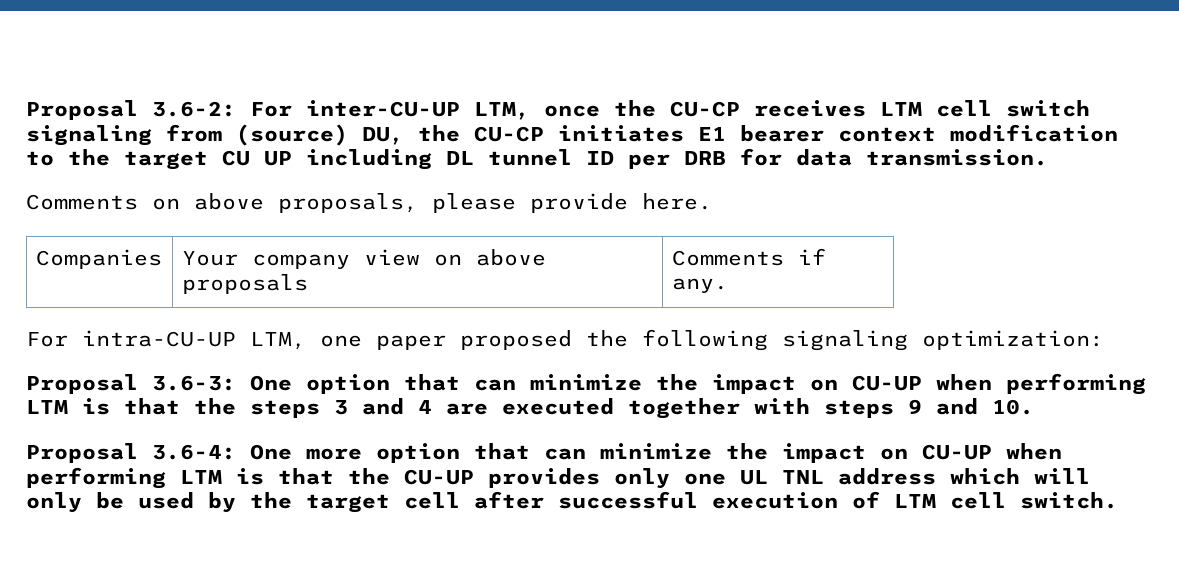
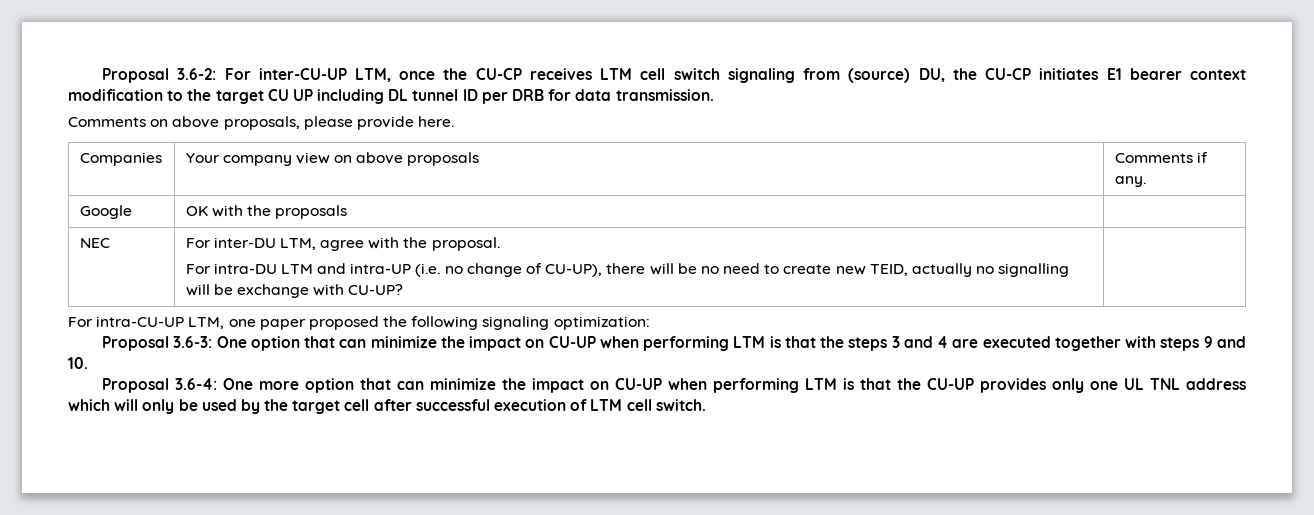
(728, 285) none -> [79,205,132,219] [185,205,348,219] [79,238,110,248] [185,237,500,251] [185,263,1070,277] [185,284,404,298] // Google | OK with the proposals | // NEC | For inter-DU LTM, agree with the proposal. // For intra-DU LTM and intra-UP (i.e. no change of CU-UP), there will be no need to create new TEID, actually no signalling will be exchange with CU-UP? |

